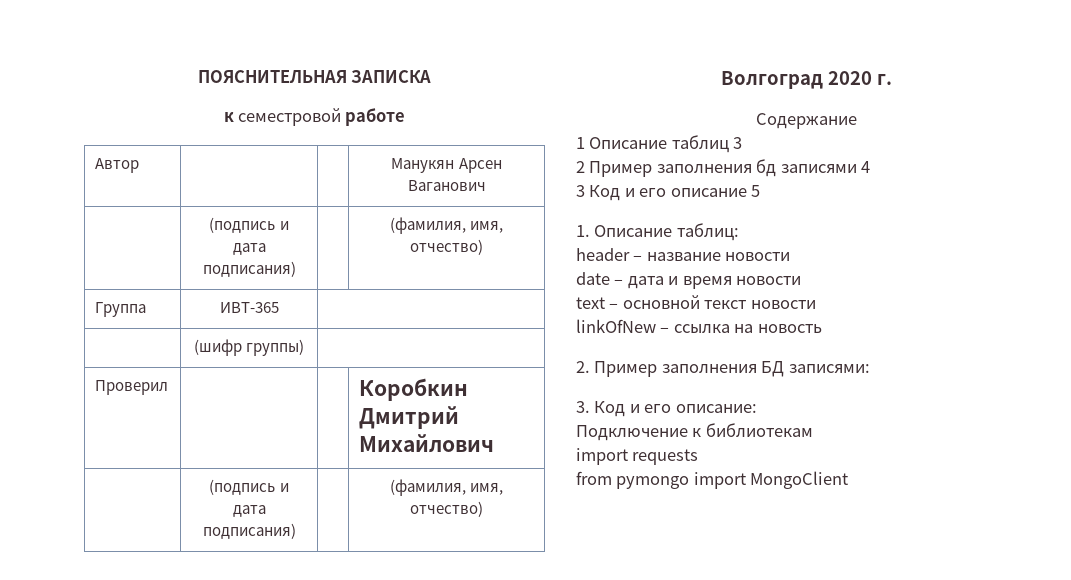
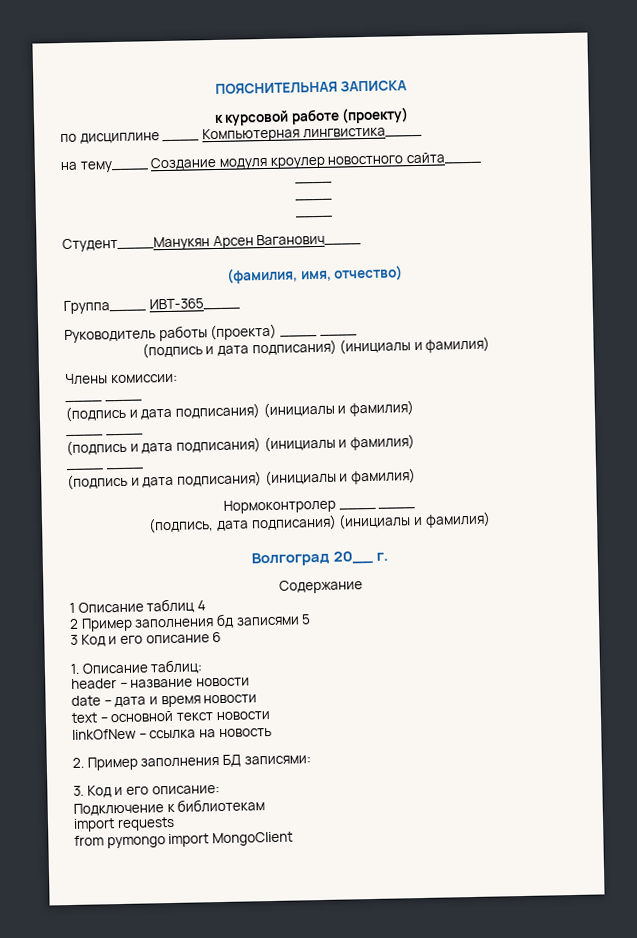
[238,108,341,126] семестровой -> [224,110,290,126] курсовой
[95,158,140,173] [391,158,502,173] [407,180,486,191] [209,217,289,233] [232,243,266,255] [202,261,296,277] [389,217,504,234] [410,239,483,255] [95,302,147,317] [219,302,279,313] [193,339,305,356] [95,380,169,395] [359,378,469,401] [359,406,460,429] [359,434,495,452] [209,479,289,495] [232,505,266,517] [202,523,296,539] [389,479,504,496] [410,501,483,517] // Автор | | | Манукян Арсен Ваганович // | (подпись и дата подписания) | | (фамилия, имя, отчество) // Группа | ИВТ-365 | // | (шифр группы) | // Проверил | | | Коробкин Дмитрий Михайлович // | (подпись и дата подписания) | | (фамилия, имя, отчество) -> [341,107,410,124] [60,126,422,144] [60,151,481,173] [294,181,332,185] [294,198,332,202] [294,215,333,219] [62,233,362,253] [225,265,404,284] [63,297,240,315] [64,323,357,344] [141,336,491,359] [65,373,178,386] [65,399,142,404] [65,400,414,423] [66,433,143,438] [66,434,415,457] [66,467,143,472] [67,468,416,491] [222,498,416,514] [148,511,491,534] (проекту) // по дисциплине ____ Компьютерная лингвистика____ // на тему____ Создание модуля кроулер новостного сайта____ // ____ // ____ // ____ // Студент____Манукян Арсен Ваганович____ // (фамилия, имя, отчество) // Группа____ ИВТ-365____ // Руководитель работы (проекта) ____ ____ // (подпись и дата подписания) (инициалы и фамилия) // Члены комиссии: // ____ ____ // (подпись и дата подписания) (инициалы и фамилия) // ____ ____ // (подпись и дата подписания) (инициалы и фамилия) // ____ ____ // (подпись и дата подписания) (инициалы и фамилия) // Нормоконтролер ____ ____ // (подпись, дата подписания) (инициалы и фамилия)
[828,71,872,85] 2020 -> [333,550,373,564] 20__
[733,137,743,149] 3 -> [196,600,206,611] 4
[861,161,871,173] 4 -> [301,614,312,625] 5
[751,185,761,197] 5 -> [212,631,222,643] 6

